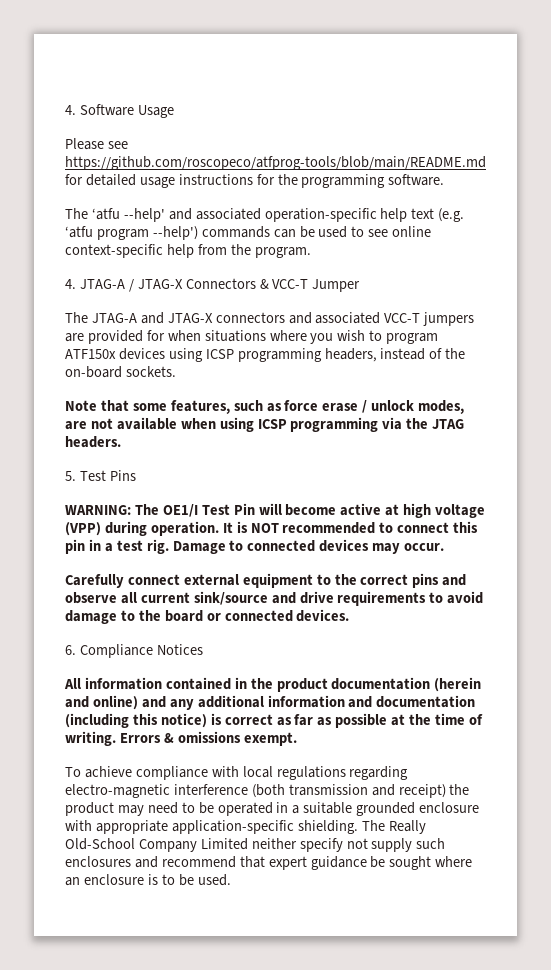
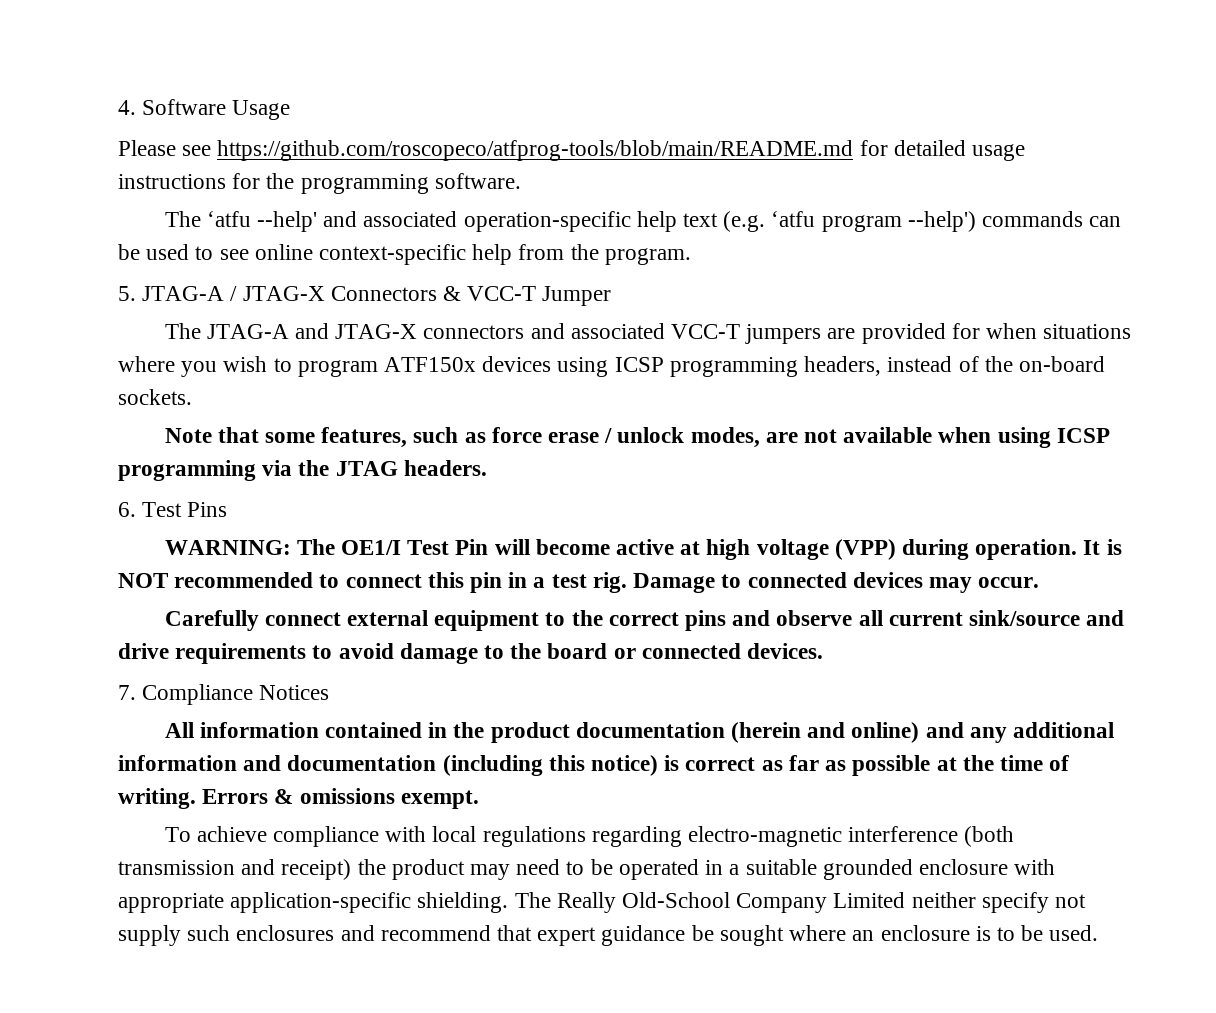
[65,279,76,289] 4. -> [118,286,136,301] 5.
[65,471,76,481] 5. -> [118,502,136,517] 6.
[65,645,76,655] 6. -> [118,685,136,700] 7.

